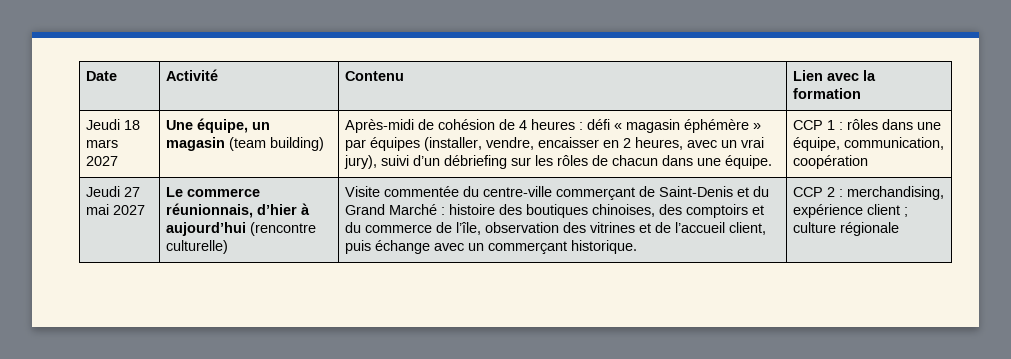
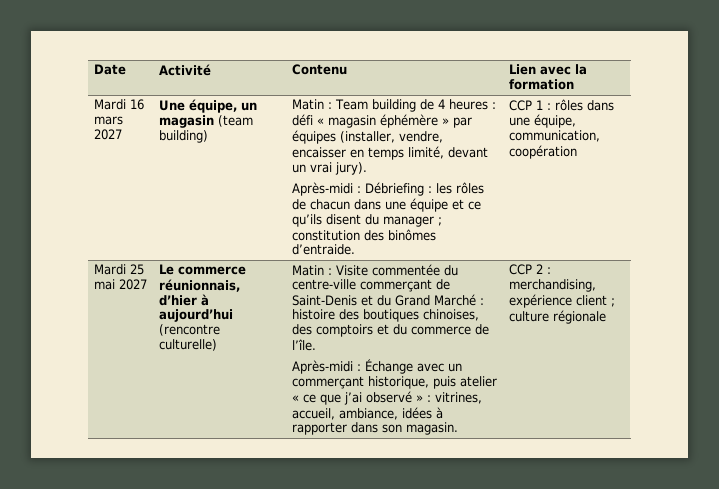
[85,119,140,130] Jeudi 18 -> [94,99,145,110] Mardi 16
[344,119,495,133] Après-midi de cohésion -> [292,99,417,112] Matin : Team building
[622,137,764,150] [343,155,531,169] 2 heures, avec un vrai jury), suivi d’un débriefing sur -> [368,146,489,160] [292,162,368,175] [292,182,433,196] temps limité, devant un vrai jury). // Après-midi : Débriefing :
[724,155,772,169] équipe. -> [410,198,482,212] [292,214,443,227] [292,229,437,241] [292,244,356,255] équipe et ce qu’ils disent du manager ; constitution des binômes d’entraide.
[85,186,140,197] Jeudi 27 -> [94,264,145,275] Mardi 25
(228, 247) none -> [292,265,333,276] Matin :
[455,222,766,235] [344,240,637,254] l’île, observation des vitrines et de l’accueil client, puis échange avec un commerçant historique. -> [292,339,317,351] [292,359,463,374] [292,376,498,389] [292,391,483,405] [292,407,444,420] [292,422,459,435] l’île. // Après-midi : Échange avec un commerçant historique, puis atelier « ce que j’ai observé » : vitrines, accueil, ambiance, idées à rapporter dans son magasin.

